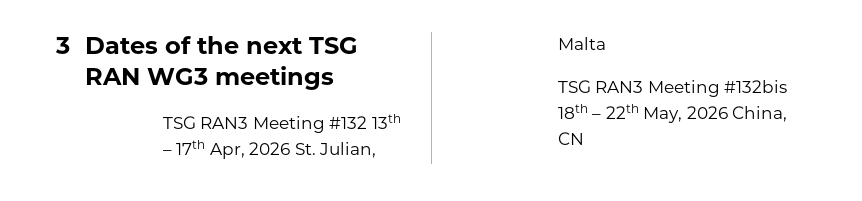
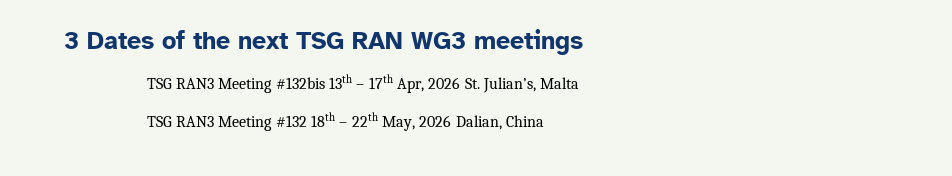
[329,116,368,129] #132 -> [275,77,325,89] #132bis
[319,142,377,158] Julian, -> [482,77,536,93] Julian’s,
[724,80,788,93] #132bis -> [275,115,307,127] #132
[732,106,788,122] [557,132,584,145] China, CN -> [455,115,544,130] Dalian, China

